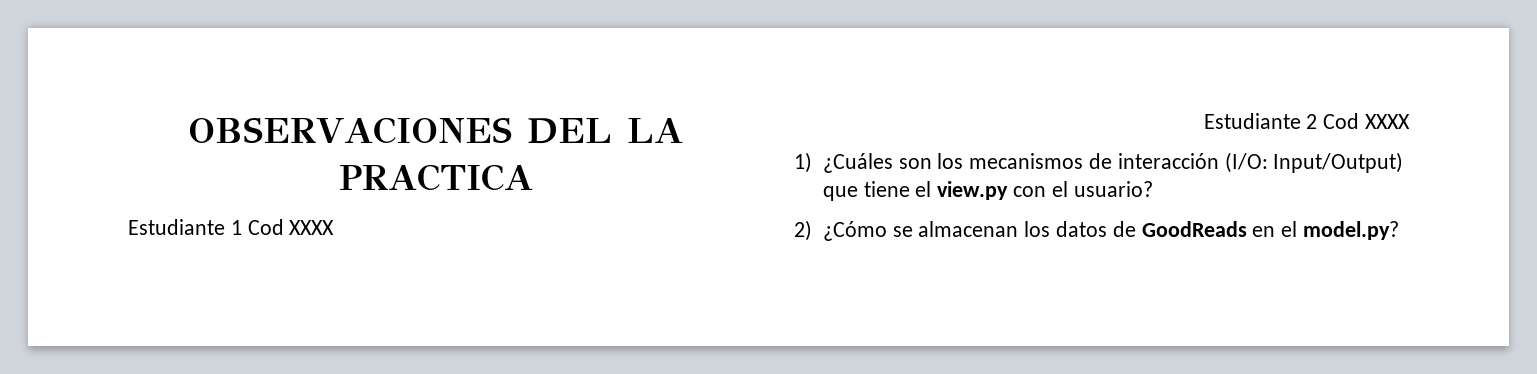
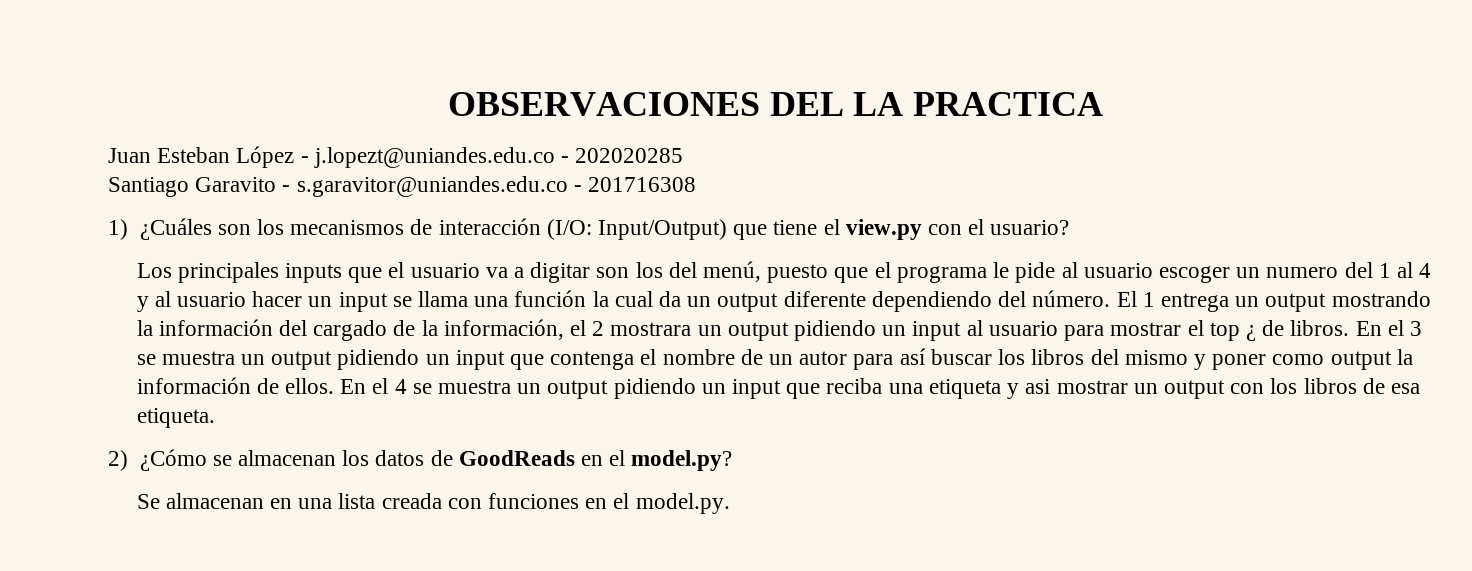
[128,219,335,235] [1203,113,1410,129] Estudiante 1 Cod XXXX // Estudiante 2 Cod XXXX -> [108,146,684,168] [108,176,697,197] Juan Esteban López - j.lopezt@uniandes.edu.co - 202020285 // Santiago Garavito - s.garavitor@uniandes.edu.co - 201716308
(1153, 189) none -> [136,261,1432,283] [136,290,1431,312] [136,319,1422,341] [136,348,1413,370] [136,377,1420,399] [136,408,215,428] // Los principales inputs que el usuario va a digitar son los del menú, puesto que el programa le pide al usuario escoger un numero del 1 al 4 y al usuario hacer un input se llama una función la cual da un output diferente dependiendo del número. El 1 entrega un output mostrando la información del cargado de la información, el 2 mostrara un output pidiendo un input al usuario para mostrar el top ¿ de libros. En el 3 se muestra un output pidiendo un input que contenga el nombre de un autor para así buscar los libros del mismo y poner como output la información de ellos. En el 4 se muestra un output pidiendo un input que reciba una etiqueta y asi mostrar un output con los libros de esa etiqueta.
(1399, 230) none -> [136,493,730,514] // Se almacenan en una lista creada con funciones en el model.py.

